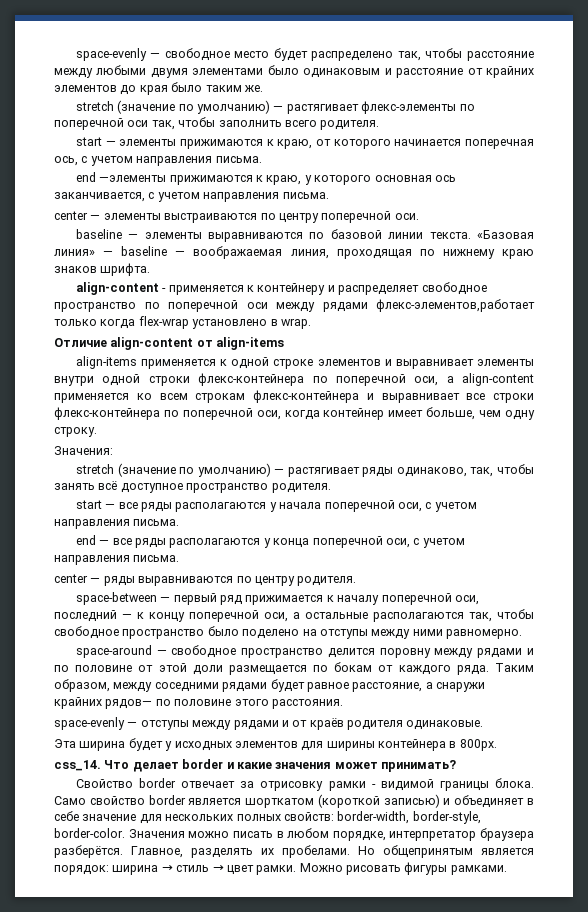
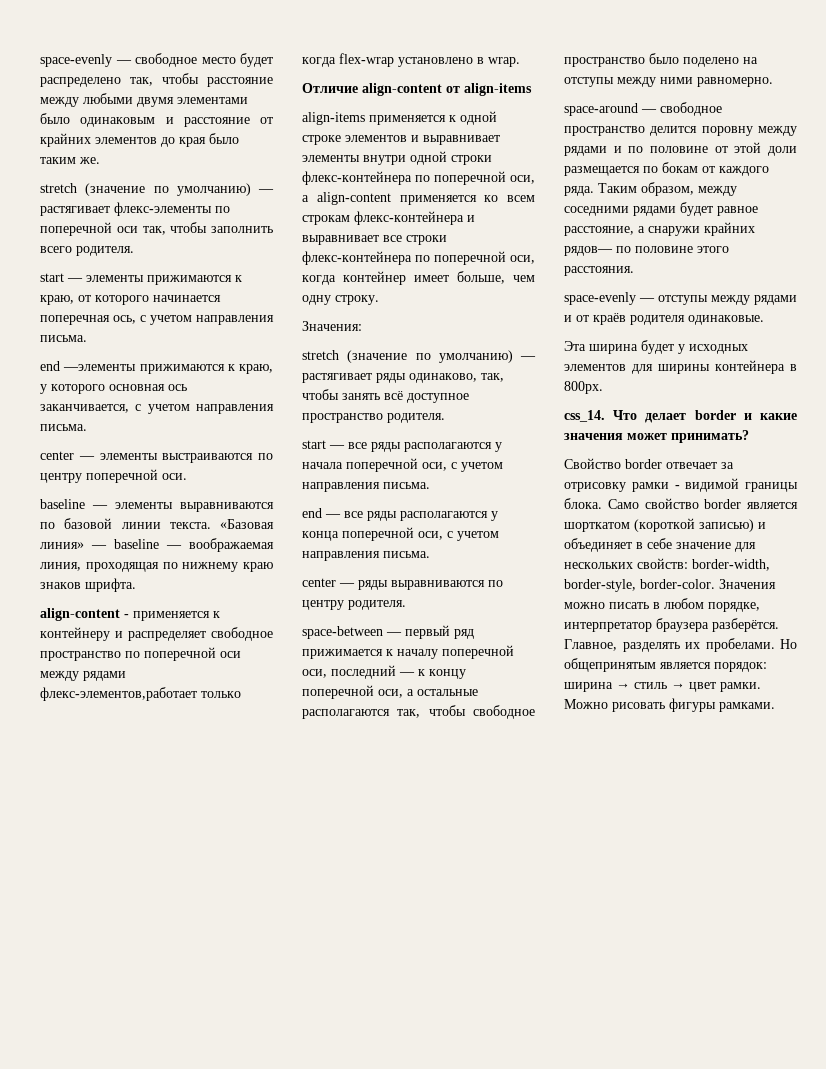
[236,814,281,821] полных -> (633, 565) none

